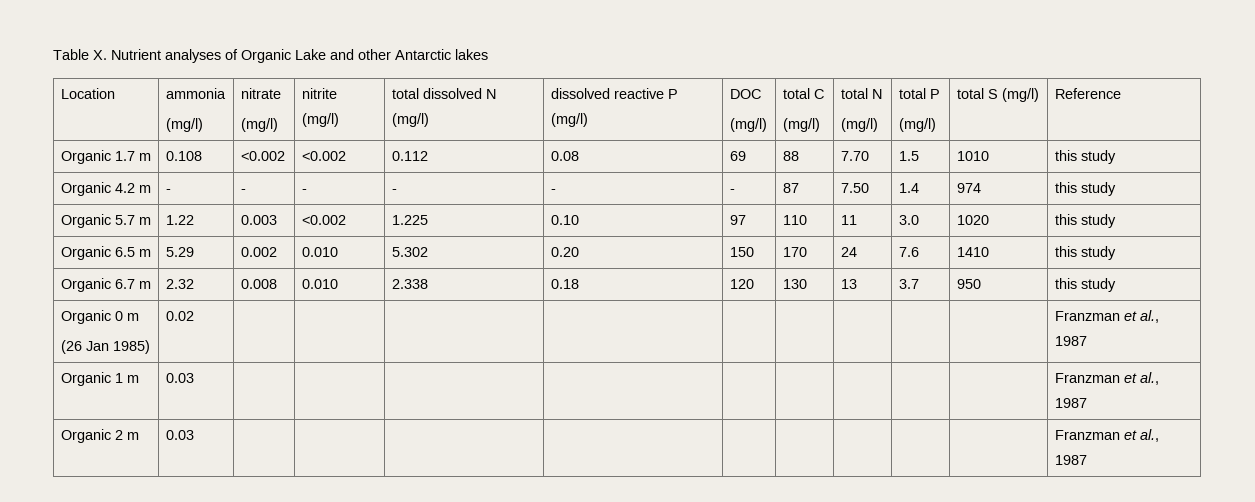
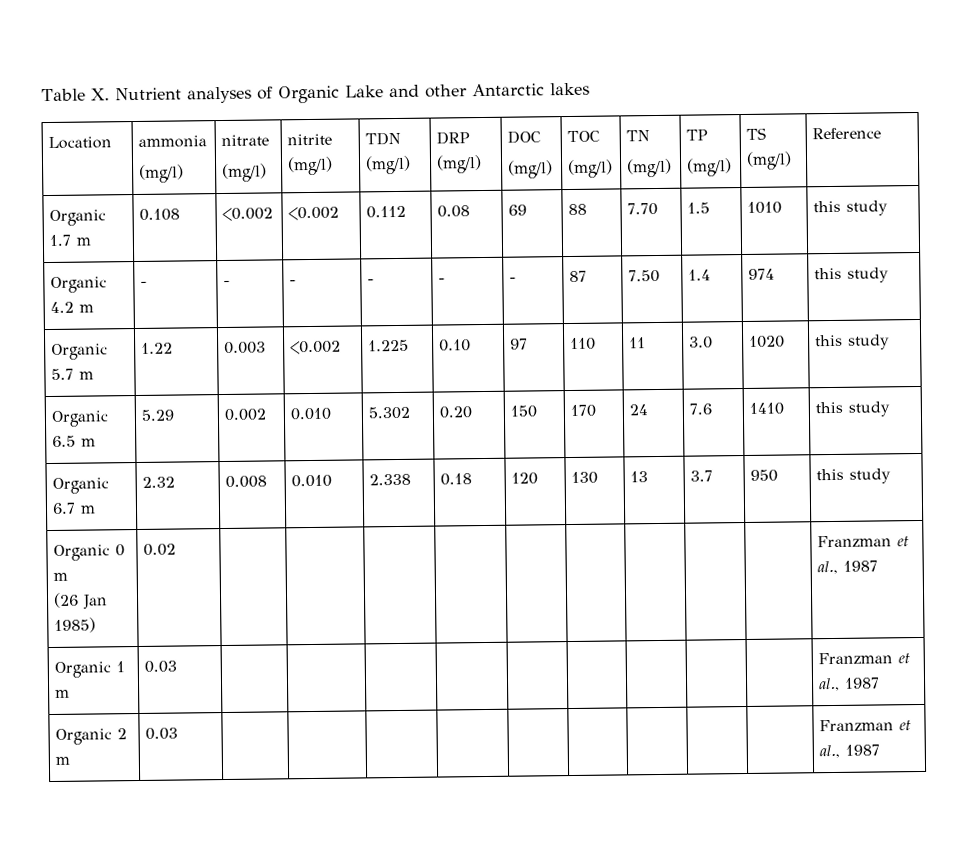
[391,88,496,99] [391,113,429,127] [550,88,678,99] total dissolved N (mg/l) | dissolved reactive P -> [365,131,402,146] [365,155,412,175] [436,131,471,145] TDN (mg/l) | DRP
[782,88,824,99] [782,118,820,132] [840,88,882,99] [840,118,878,132] [898,88,940,99] [898,118,936,132] [956,88,998,99] total C // (mg/l) | total N // (mg/l) | total P // (mg/l) | total S -> [567,130,601,143] [568,159,614,179] [626,130,651,142] [627,158,673,178] [686,129,709,141] [686,158,733,177] [746,127,767,140] TOC // (mg/l) | TN // (mg/l) | TP // (mg/l) | TS

